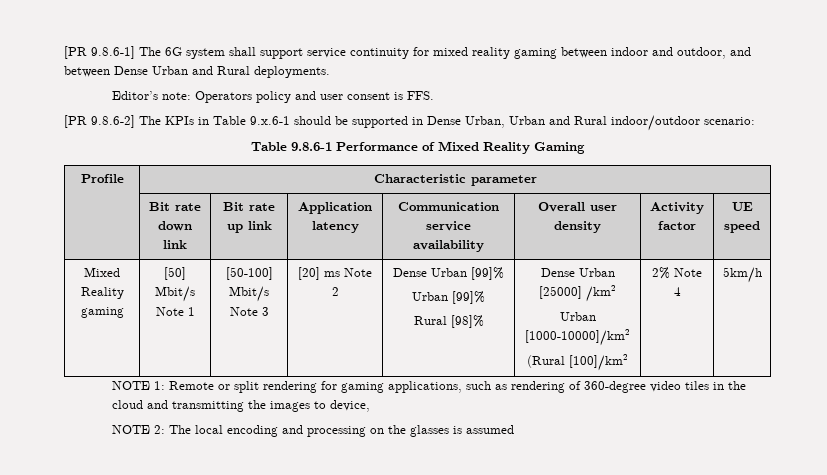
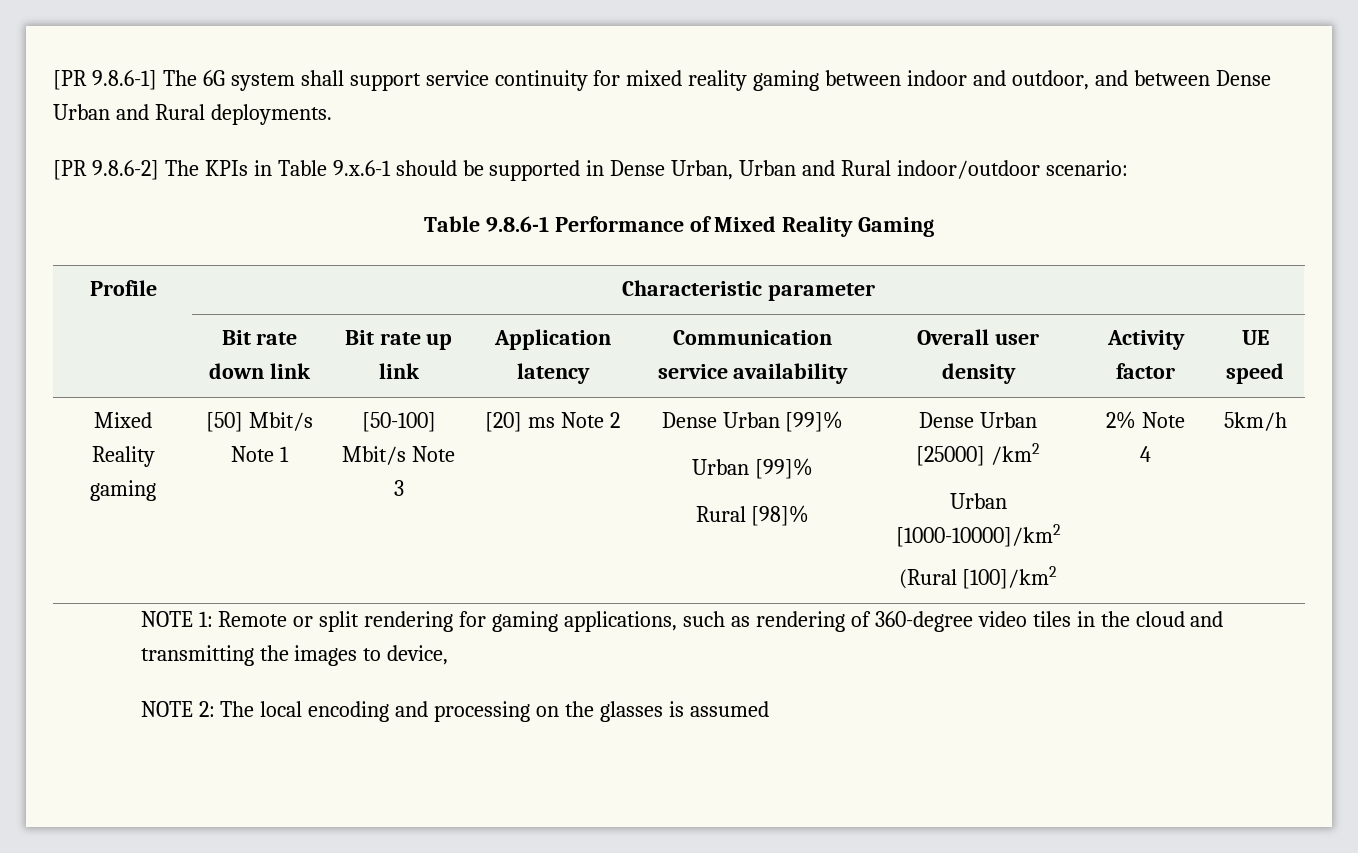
[111,91,434,103] // Editor’s note: Operators policy and user consent is FFS. -> (332, 114) none

